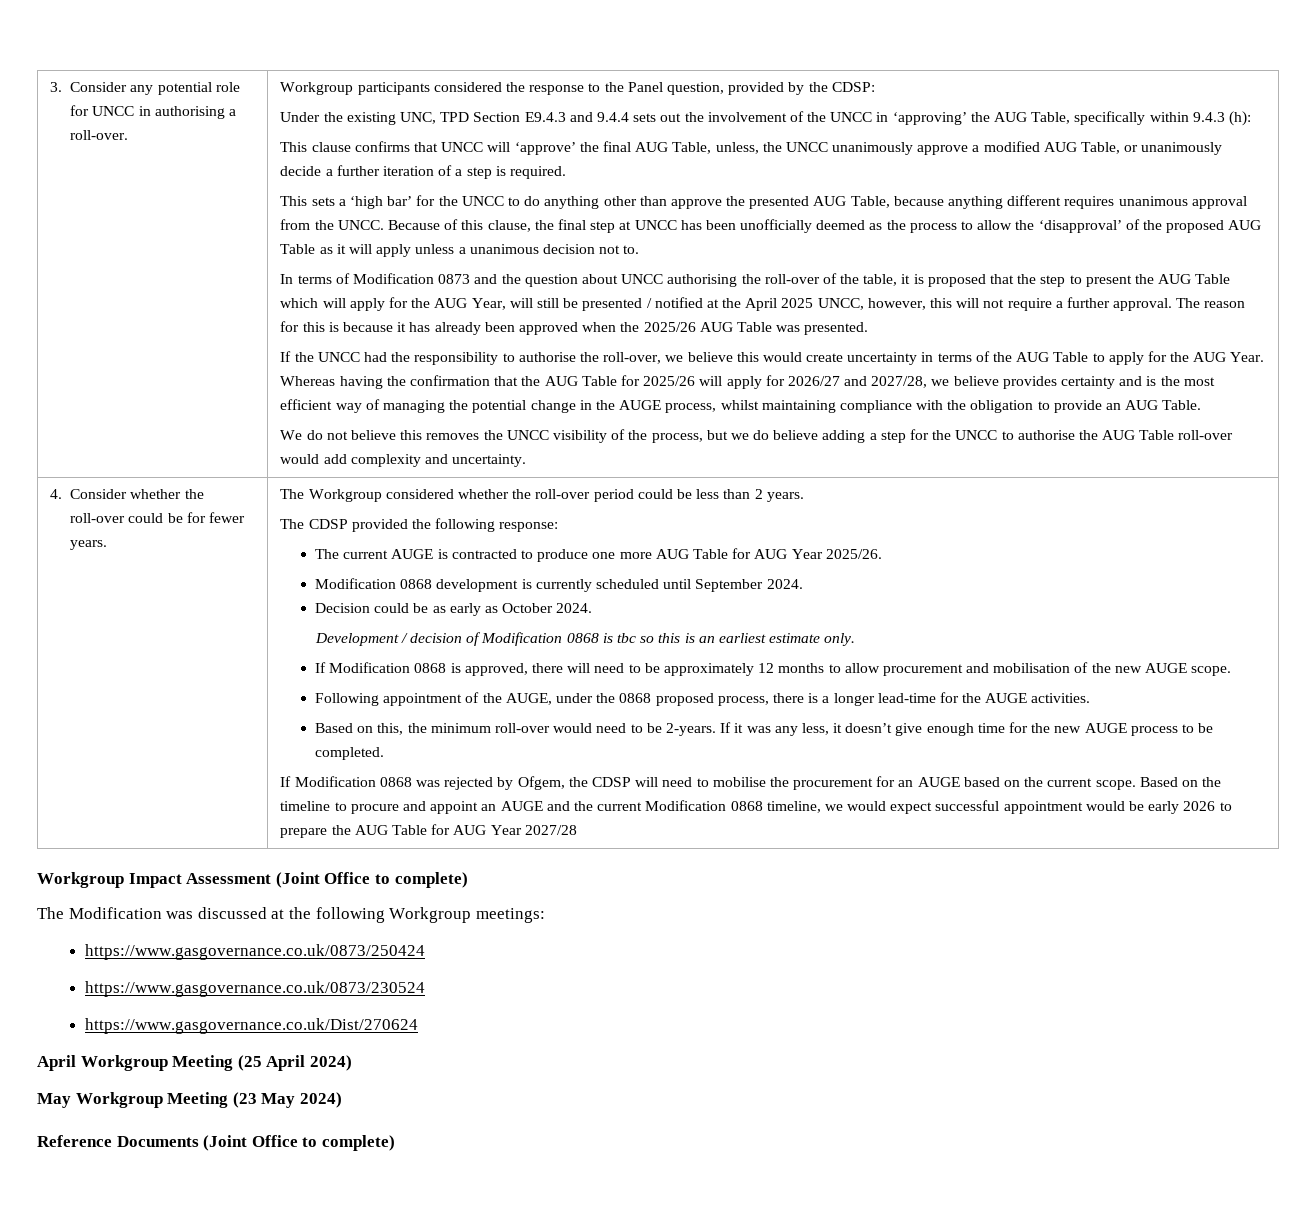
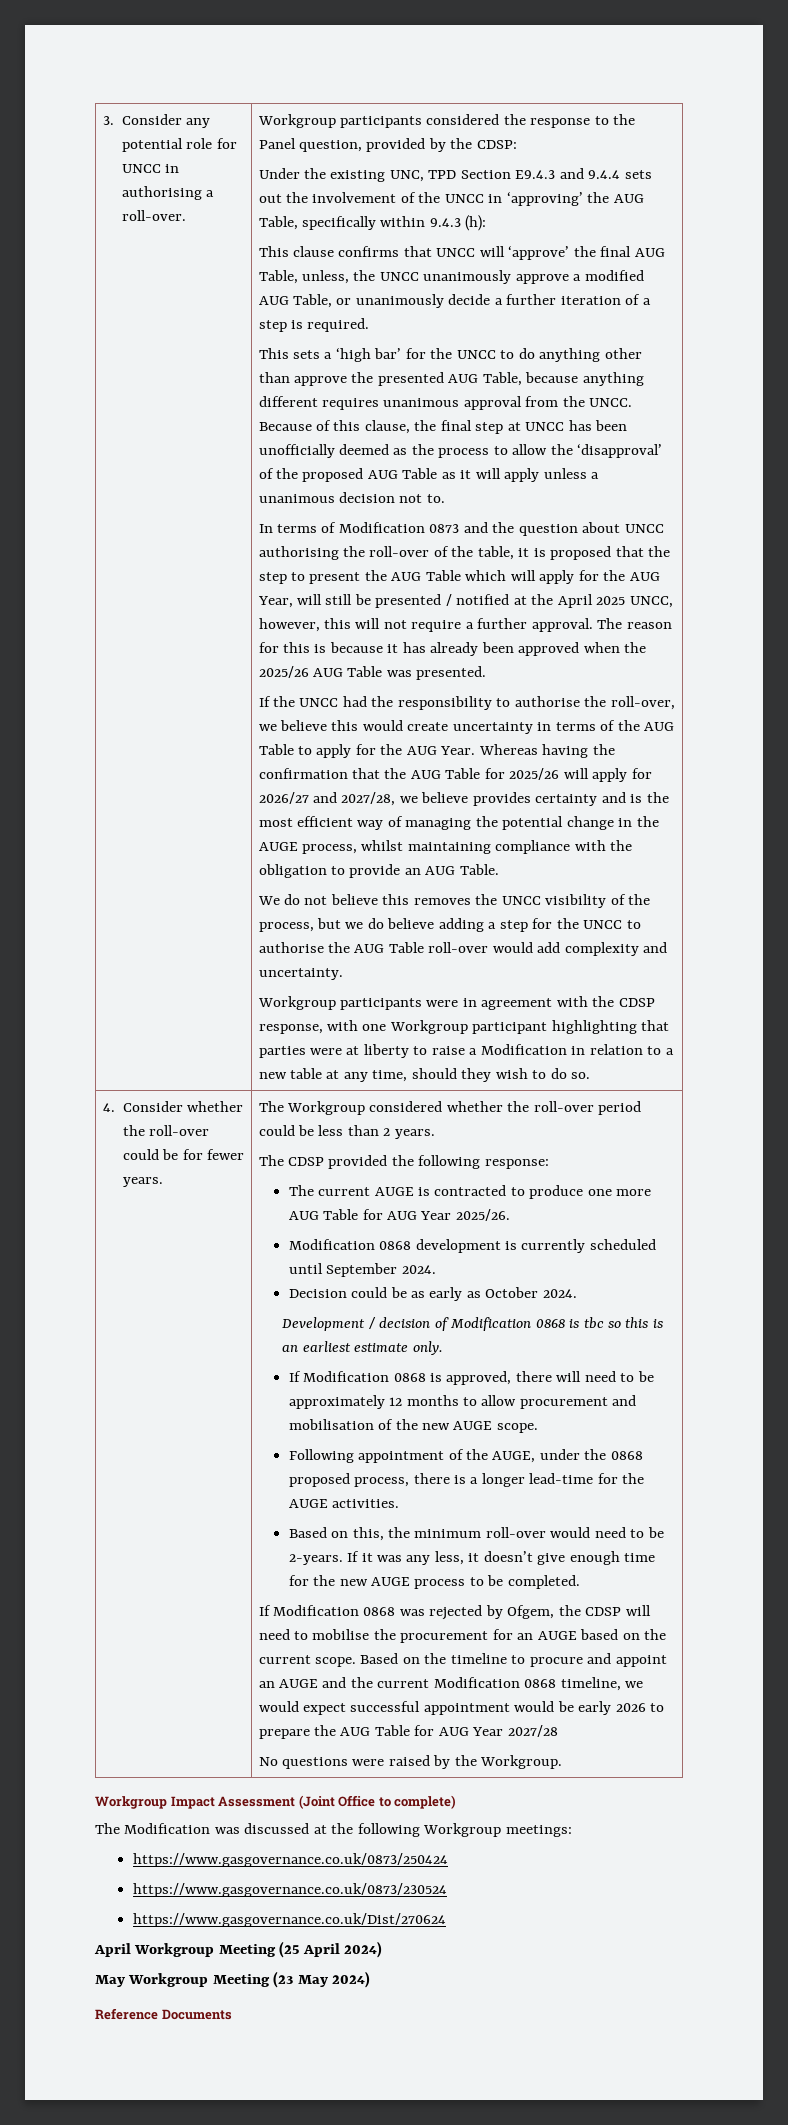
(527, 460) none -> [257,996,655,1010] [258,1020,670,1034] [258,1044,674,1058] [258,1068,591,1082] // Workgroup participants were in agreement with the CDSP response, with one Workgroup participant highlighting that parties were at liberty to raise a Modification in relation to a new table at any time, should they wish to do so.
(577, 830) none -> [258,1755,563,1769] // No questions were raised by the Workgroup.
[203,1135,395,1151] (Joint Office to complete) -> (232, 2014) none

